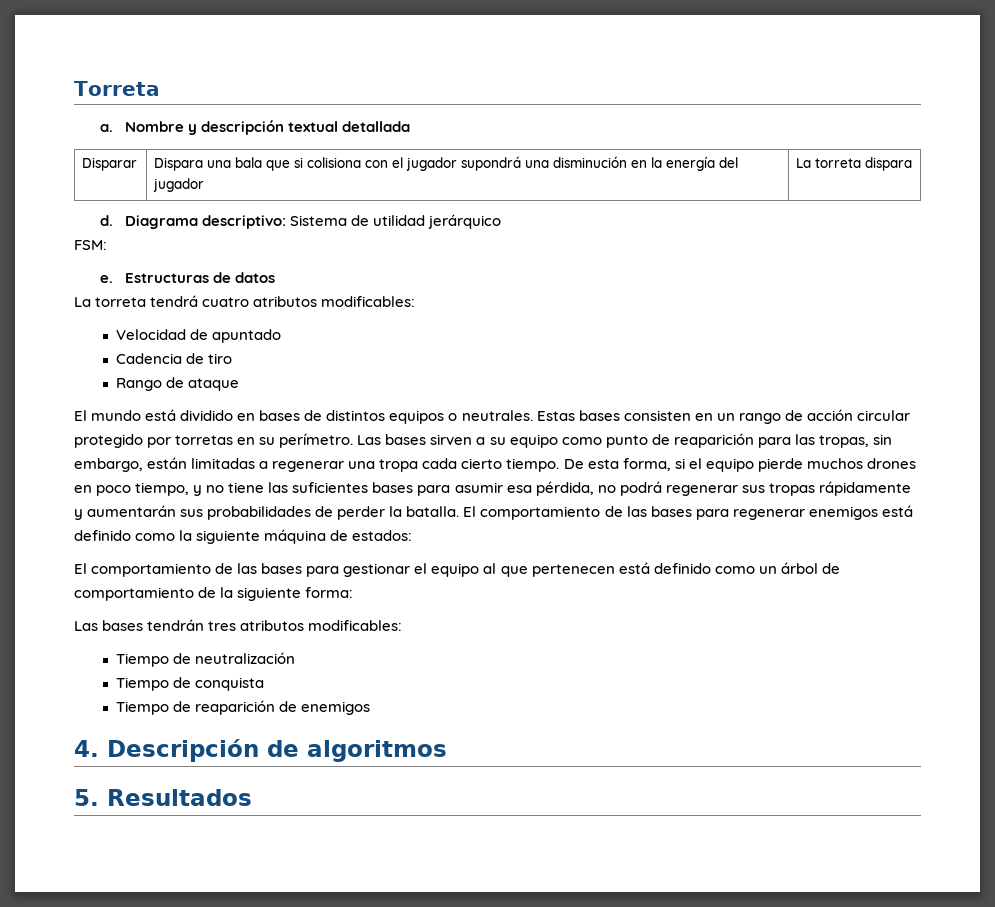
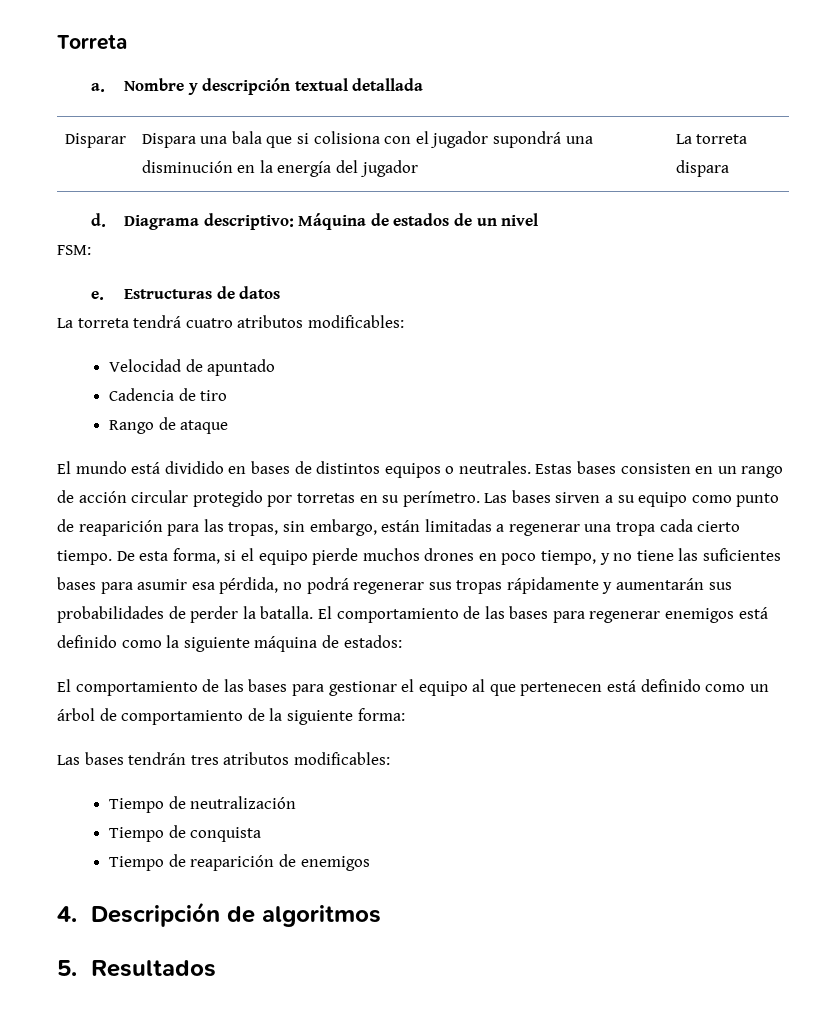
[290,214,502,229] Sistema de utilidad jerárquico -> [298,213,539,230] Máquina de estados de un nivel

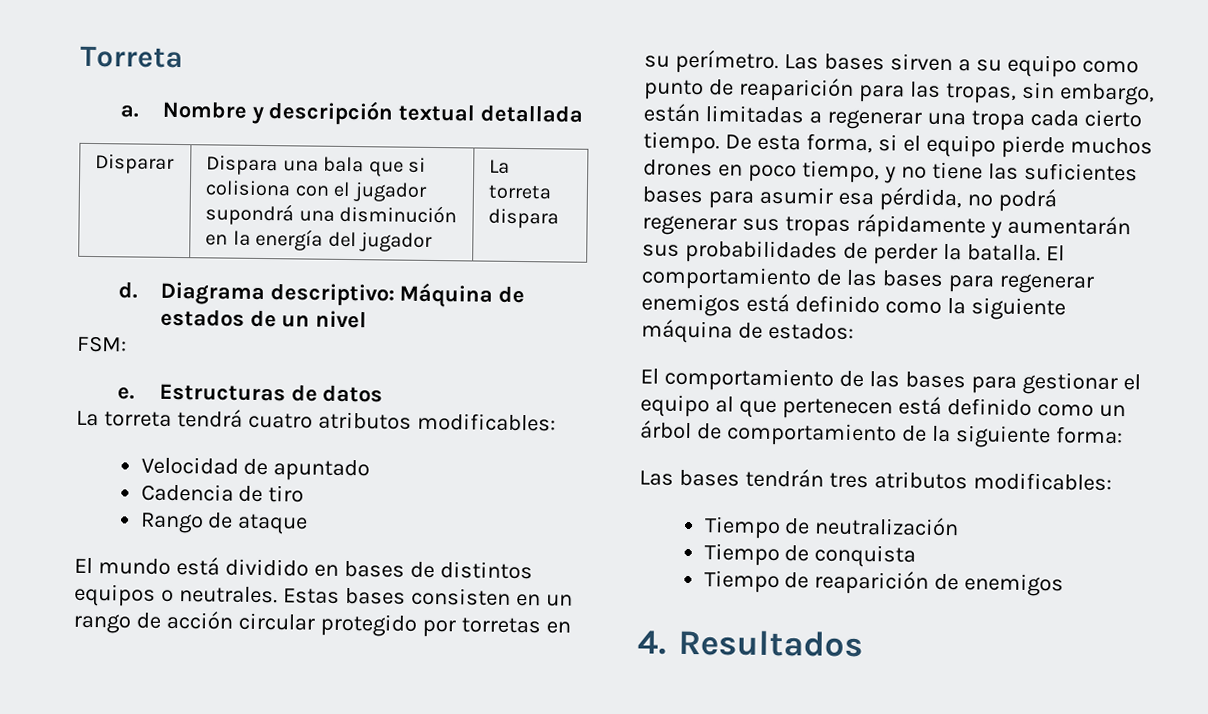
[90,902,381,927] [57,960,77,976] Descripción de algoritmos // 5. -> (666, 642) none

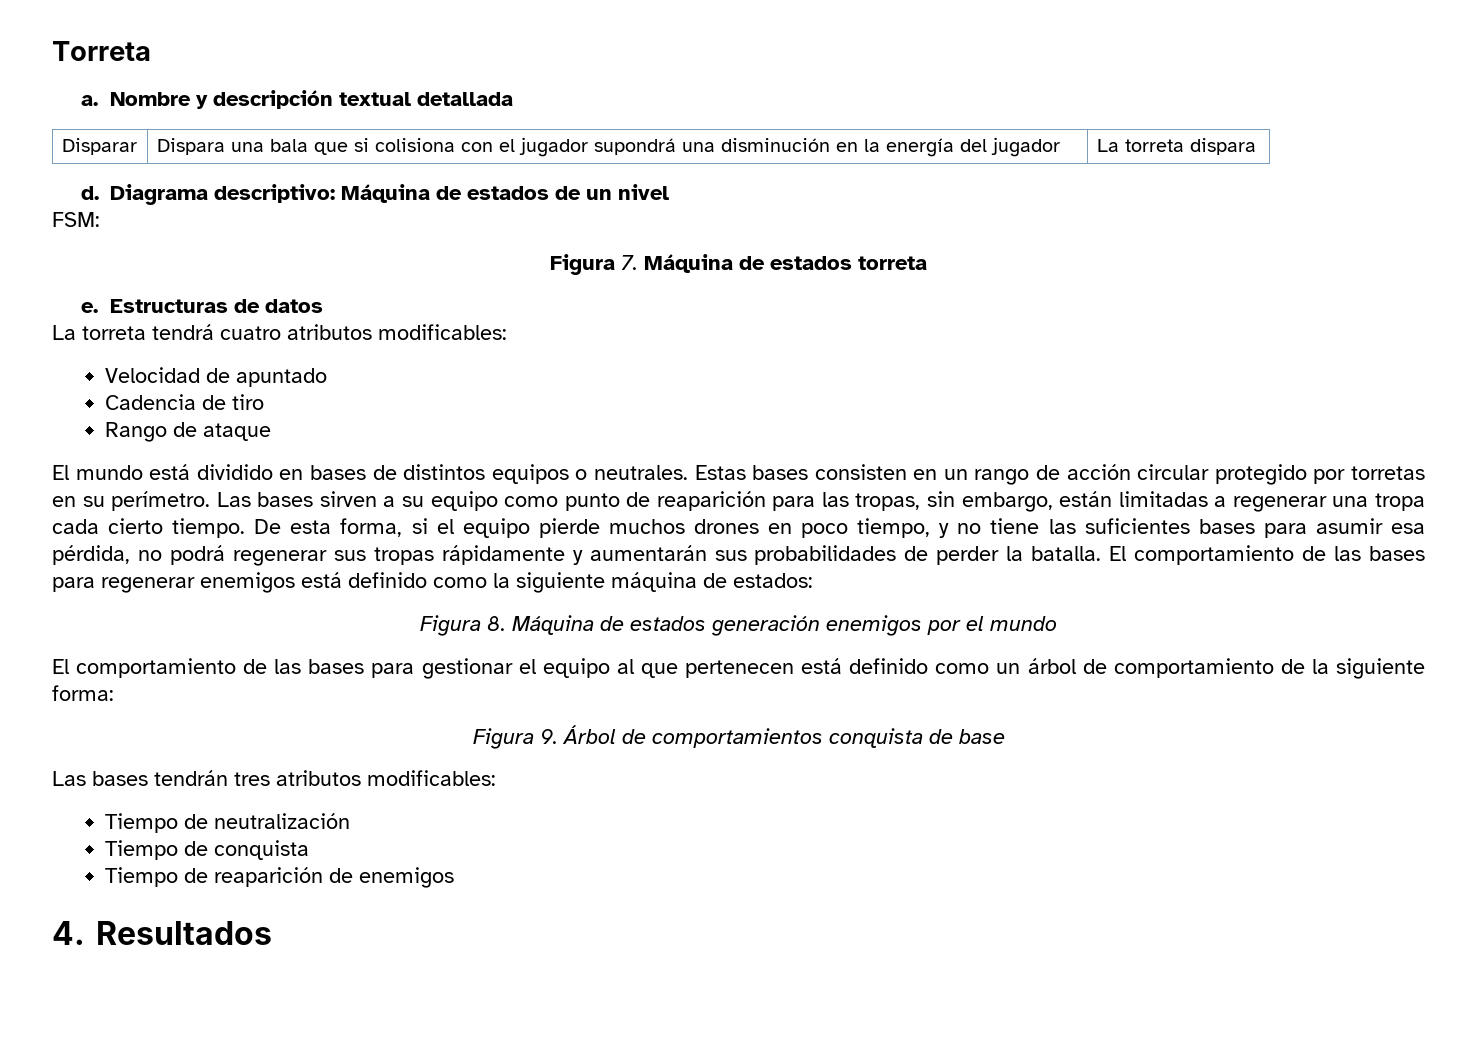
(127, 344) none -> [550,254,927,275] // Figura 7. Máquina de estados torreta
(854, 331) none -> [420,615,1057,636] // Figura 8. Máquina de estados generación enemigos por el mundo
(1123, 435) none -> [472,725,1005,749] // Figura 9. Árbol de comportamientos conquista de base

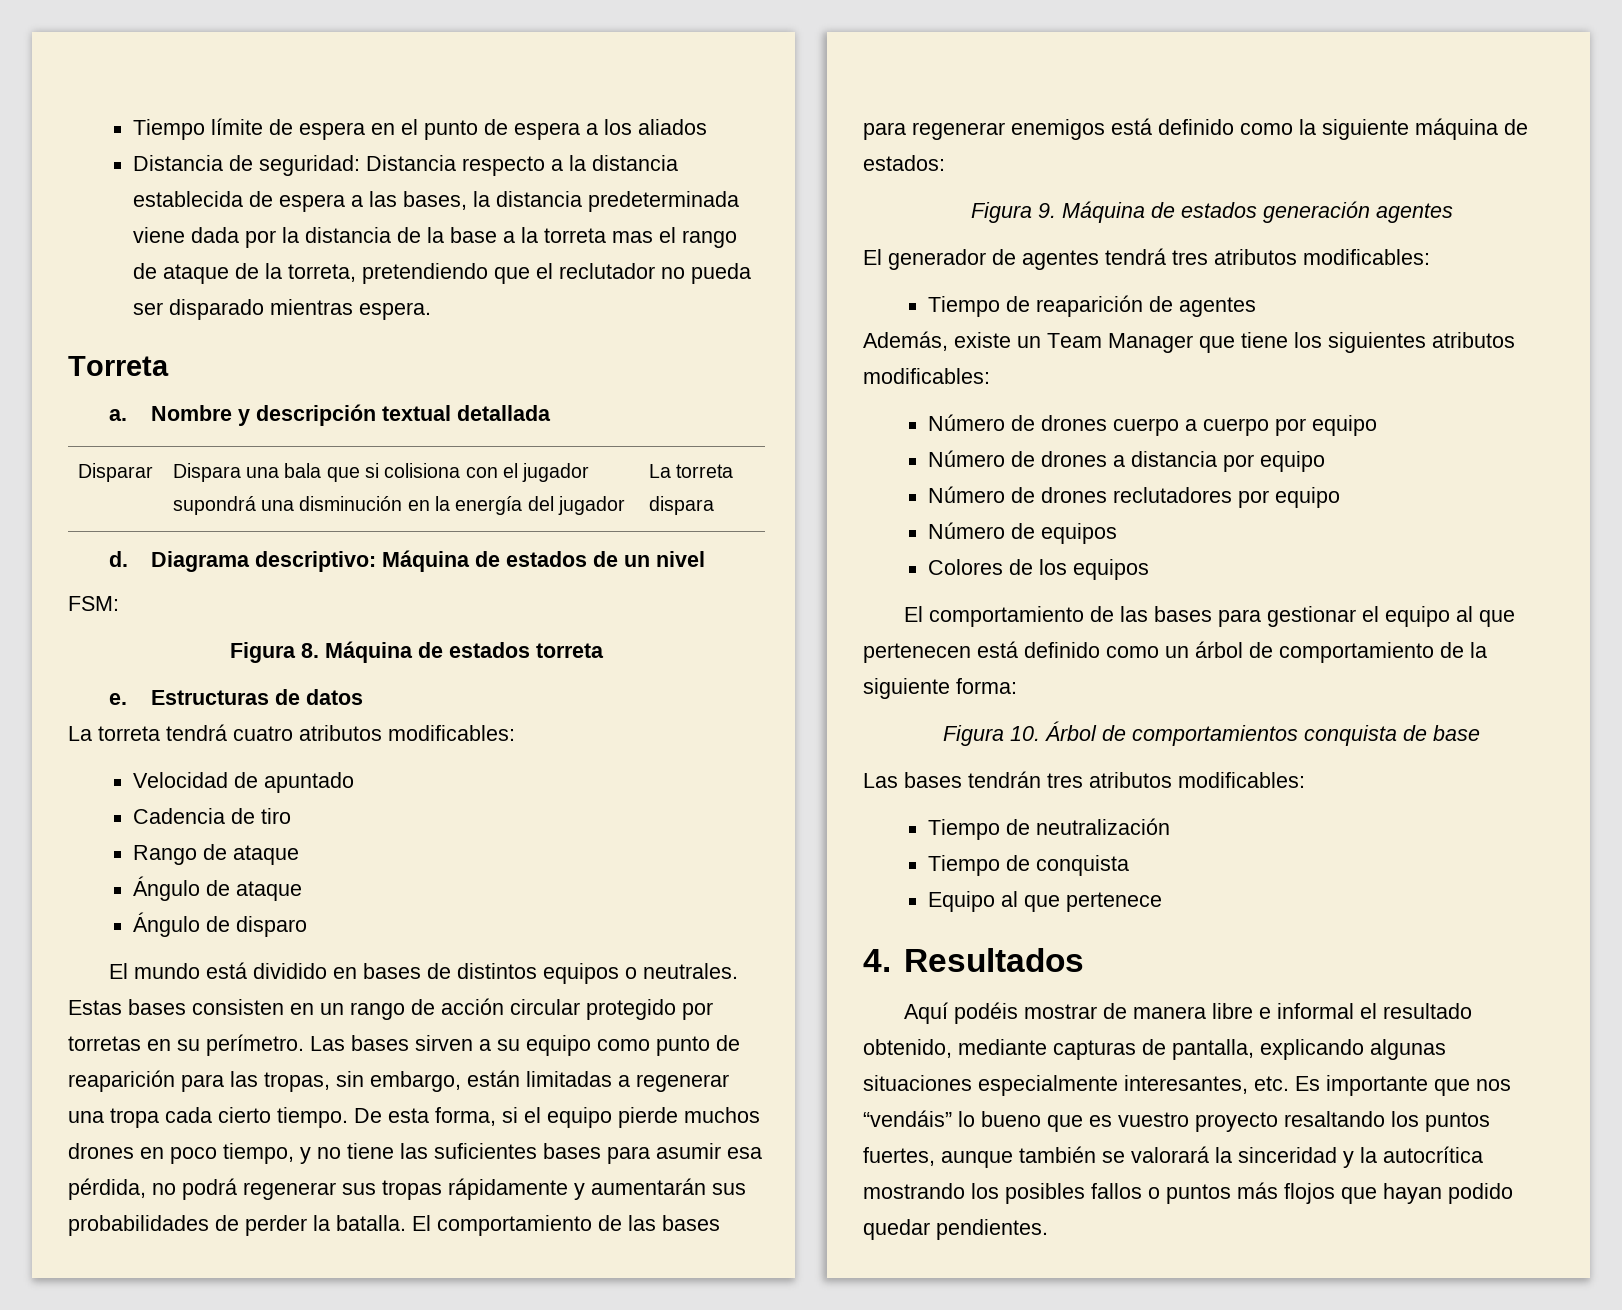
(52, 51) none -> [132,118,707,140] [132,155,678,176] [132,191,739,212] [132,227,737,248] [132,263,751,284] [132,299,431,320] Tiempo límite de espera en el punto de espera a los aliados // Distancia de seguridad: Distancia respecto a la distancia establecida de espera a las bases, la distancia predeterminada viene dada por la distancia de la base a la torreta mas el rango de ataque de la torreta, pretendiendo que el reclutador no pueda ser disparado mientras espera. //
[621,255,638,270] 7. -> [301,643,319,658] 8.
(272, 432) none -> [132,876,302,901] [132,912,307,937] // Ángulo de ataque // Ángulo de disparo
[487,616,506,631] 8. -> [1037,203,1056,218] 9.
[826,615,1057,636] enemigos por el mundo -> [1375,203,1453,223] [863,248,1430,270] [927,295,1256,317] [863,331,1515,353] [863,368,990,384] [927,414,1377,436] [927,450,1325,472] [927,486,1340,508] [927,522,1117,544] [927,559,1149,580] agentes // El generador de agentes tendrá tres atributos modificables: // Tiempo de reaparición de agentes // Además, existe un Team Manager que tiene los siguientes atributos modificables: // Número de drones cuerpo a cuerpo por equipo // Número de drones a distancia por equipo // Número de drones reclutadores por equipo // Número de equipos // Colores de los equipos
[539,729,558,744] 9. -> [1010,726,1040,741] 10.
[105,867,455,888] [52,921,272,945] Tiempo de reaparición de enemigos // 4. Resultados -> [927,891,1162,912] [863,948,1085,972] [904,1002,1473,1024] [863,1039,1446,1060] [863,1075,1511,1096] [863,1110,1490,1132] [863,1146,1483,1168] [863,1182,1513,1204] [863,1219,1048,1240] Equipo al que pertenece // 4. Resultados // Aquí podéis mostrar de manera libre e informal el resultado obtenido, mediante capturas de pantalla, explicando algunas situaciones especialmente interesantes, etc. Es importante que nos “vendáis” lo bueno que es vuestro proyecto resaltando los puntos fuertes, aunque también se valorará la sinceridad y la autocrítica mostrando los posibles fallos o puntos más flojos que hayan podido quedar pendientes.

